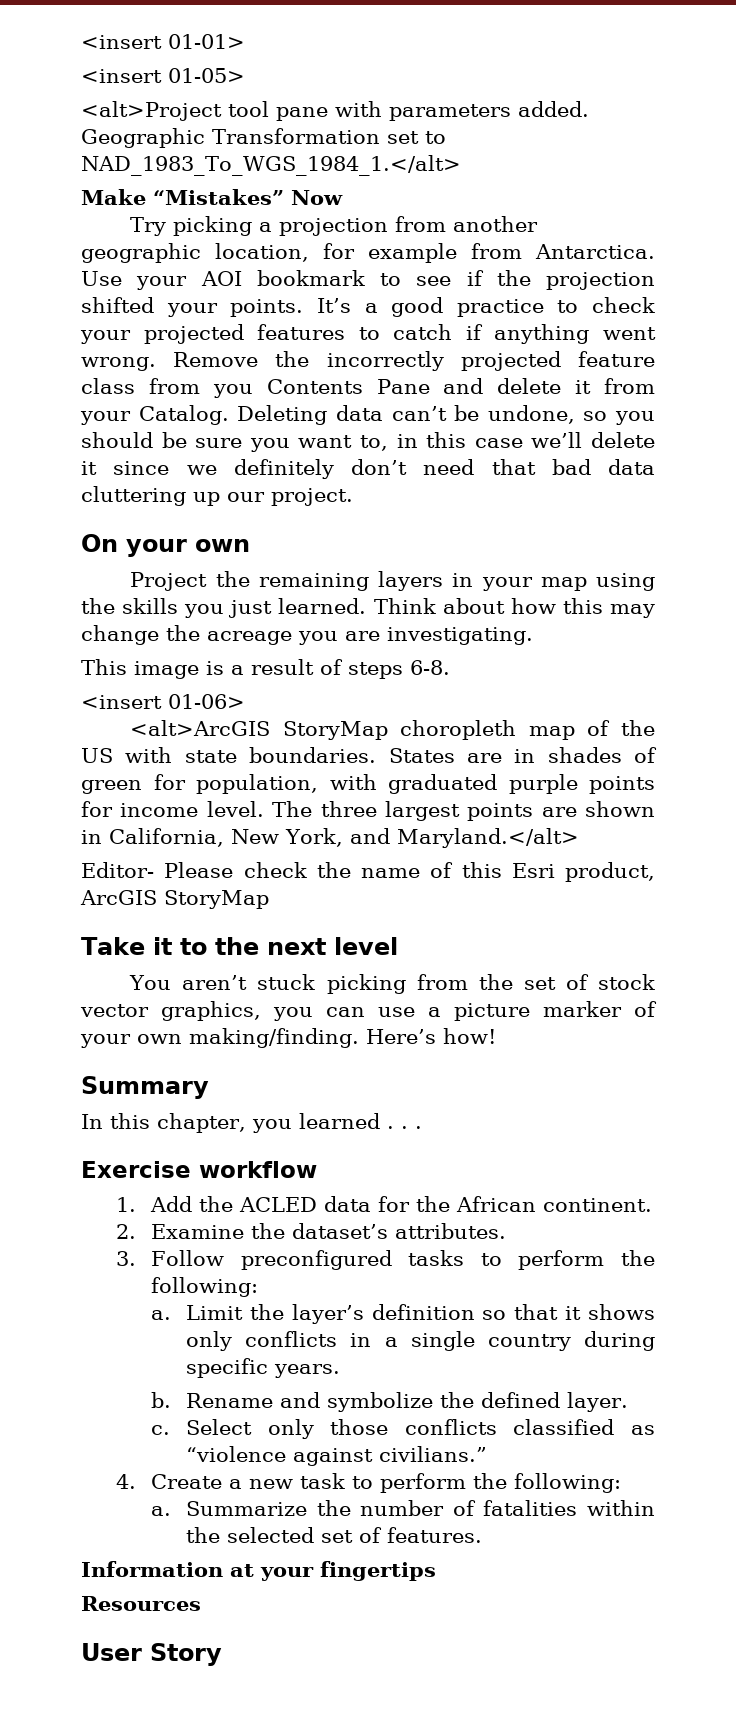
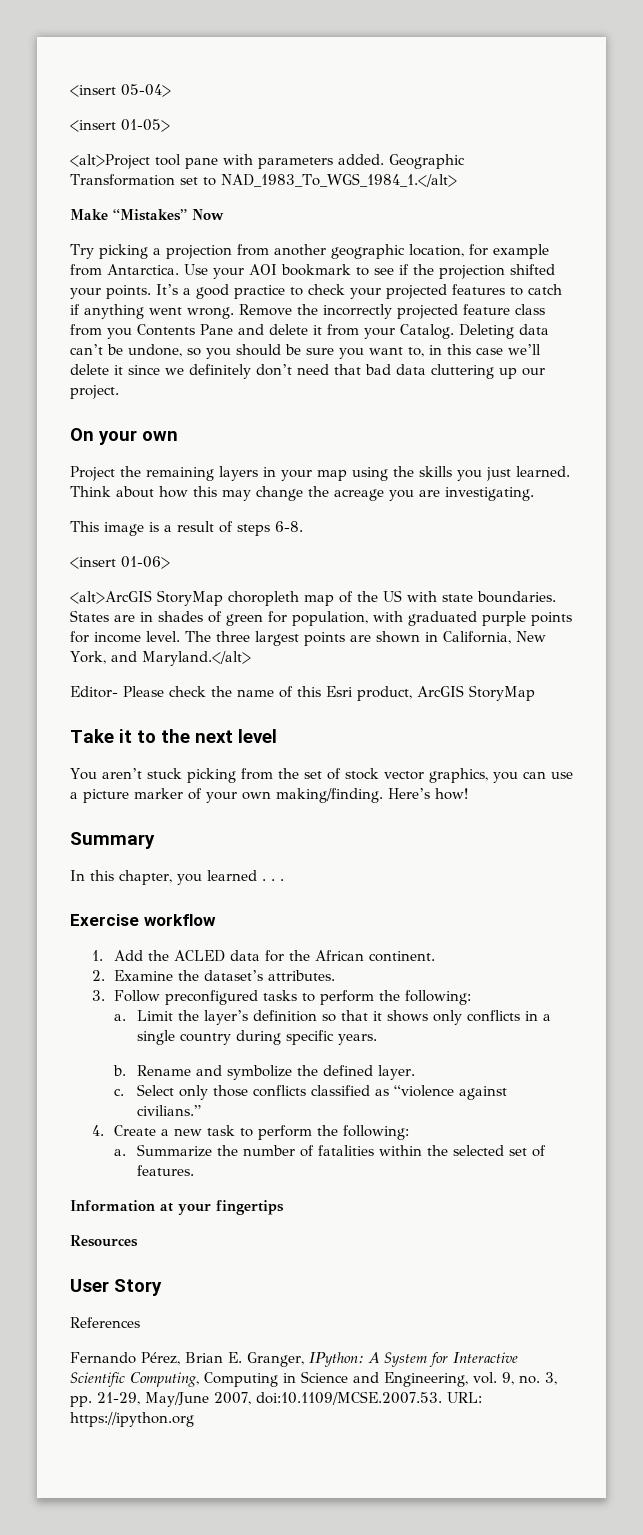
[81,34,245,49] <insert 01-01> -> [70,84,171,97] <insert 05-04>
(222, 1654) none -> [70,1317,140,1328] [70,1352,518,1367] [70,1371,557,1387] [70,1391,482,1407] [70,1412,194,1427] // References // Fernando Pérez, Brian E. Granger, IPython: A System for Interactive Scientific Computing, Computing in Science and Engineering, vol. 9, no. 3, pp. 21-29, May/June 2007, doi:10.1109/MCSE.2007.53. URL: https://ipython.org

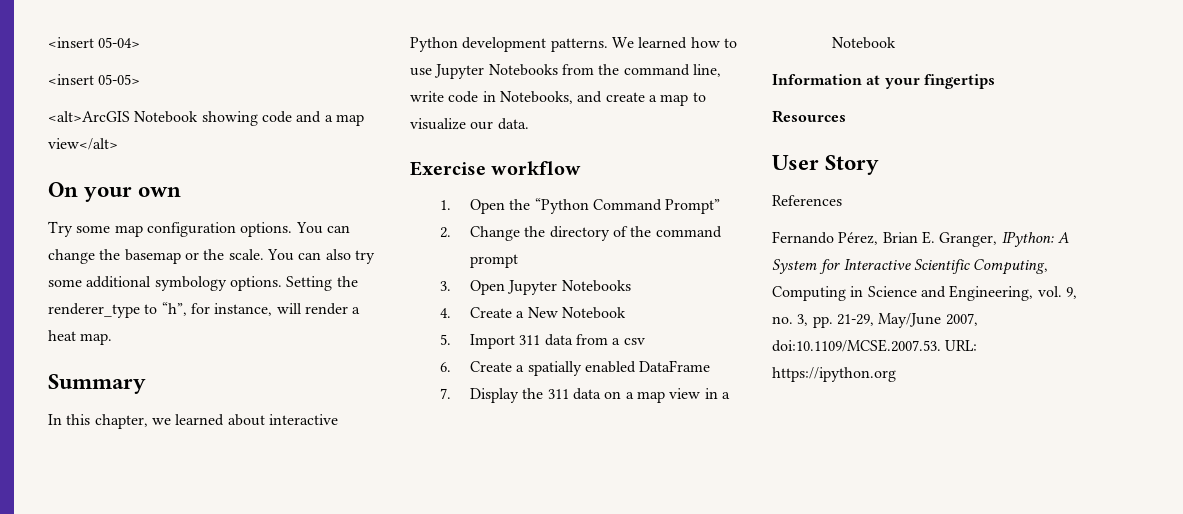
[121,119,170,132] [70,154,465,169] [70,173,457,187] [70,209,224,221] [70,244,549,259] [70,264,555,279] [70,284,562,299] [70,304,545,319] [70,324,549,339] [70,344,541,359] [70,364,545,379] [70,385,119,399] [70,428,178,445] [70,466,570,481] [70,486,534,501] [70,521,303,536] [70,556,170,569] [70,590,556,606] [70,610,572,626] [70,631,546,646] [70,651,251,666] [70,685,535,701] [70,729,277,743] [70,768,573,783] [70,788,468,803] [70,832,155,849] [70,870,284,885] [70,914,216,926] [92,950,436,962] [92,970,336,981] [92,990,472,1005] [114,1010,551,1025] [136,1030,377,1045] [113,1065,415,1080] [114,1084,507,1100] [136,1105,201,1116] [92,1125,410,1140] [114,1144,546,1157] [136,1165,194,1176] 01-05> // <alt>Project tool pane with parameters added. Geographic Transformation set to NAD_1983_To_WGS_1984_1.</alt> // Make “Mistakes” Now // Try picking a projection from another geographic location, for example from Antarctica. Use your AOI bookmark to see if the projection shifted your points. It’s a good practice to check your projected features to catch if anything went wrong. Remove the incorrectly projected feature class from you Contents Pane and delete it from your Catalog. Deleting data can’t be undone, so you should be sure you want to, in this case we’ll delete it since we definitely don’t need that bad data cluttering up our project. // On your own // Project the remaining layers in your map using the skills you just learned. Think about how this may change the acreage you are investigating. // This image is a result of steps 6-8. // <insert 01-06> // <alt>ArcGIS StoryMap choropleth map of the US with state boundaries. States are in shades of green for population, with graduated purple points for income level. The three largest points are shown in California, New York, and Maryland.</alt> // Editor- Please check the name of this Esri product, ArcGIS StoryMap // Take it to the next level // You aren’t stuck picking from the set of stock vector graphics, you can use a picture marker of your own making/finding. Here’s how! // Summary // In this chapter, you learned . . . // Exercise workflow // 1. Add the ACLED data for the African continent. // 2. Examine the dataset’s attributes. // 3. Follow preconfigured tasks to perform the following: // a. Limit the layer’s definition so that it shows only conflicts in a single country during specific years. // b. Rename and symbolize the defined layer. // c. Select only those conflicts classified as “violence against civilians.” // 4. Create a new task to perform the following: // a. Summarize the number of fatalities within the selected set of features. -> [98,74,141,85] [48,111,364,126] [48,138,118,150] [48,182,182,202] [48,221,350,237] [48,249,375,264] [48,276,358,291] [48,302,361,318] [48,330,113,345] [48,374,146,394] [48,414,338,429] [410,37,737,52] [410,64,721,79] [410,91,706,106] [410,118,529,130] [410,161,582,176] [440,198,721,214] [440,226,722,241] [470,254,519,268] [440,280,631,295] [440,307,627,319] [440,334,645,349] [440,360,711,376] [440,388,731,403] [832,37,897,49] 05-05> // <alt>ArcGIS Notebook showing code and a map view</alt> // On your own // Try some map configuration options. You can change the basemap or the scale. You can also try some additional symbology options. Setting the renderer_type to “h”, for instance, will render a heat map. // Summary // In this chapter, we learned about interactive Python development patterns. We learned how to use Jupyter Notebooks from the command line, write code in Notebooks, and create a map to visualize our data. // Exercise workflow // 1. Open the “Python Command Prompt” // 2. Change the directory of the command prompt // 3. Open Jupyter Notebooks // 4. Create a New Notebook // 5. Import 311 data from a csv // 6. Create a spatially enabled DataFrame // 7. Display the 311 data on a map view in a Notebook

